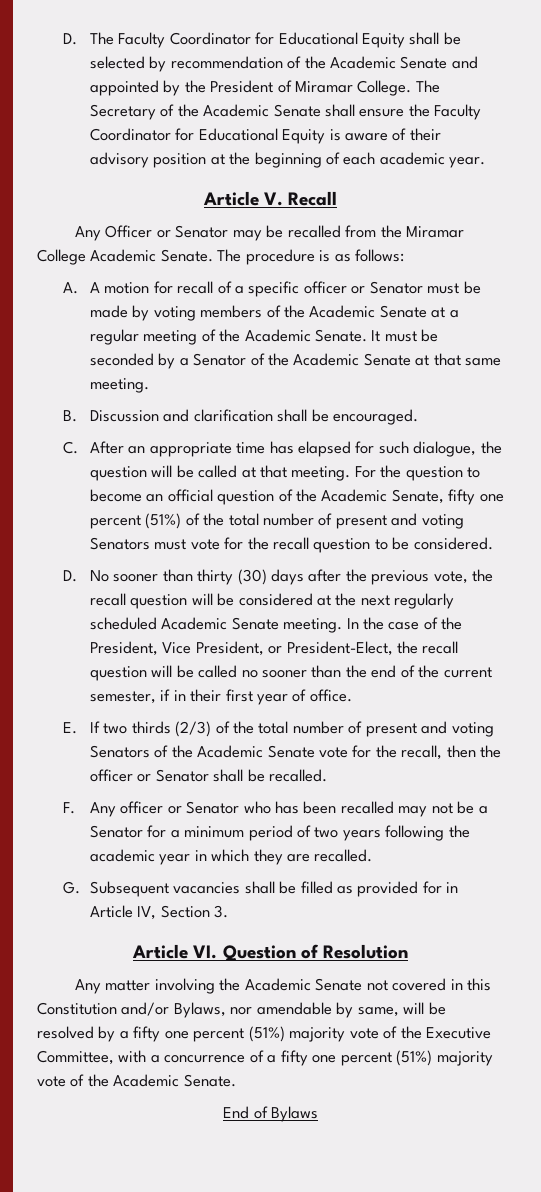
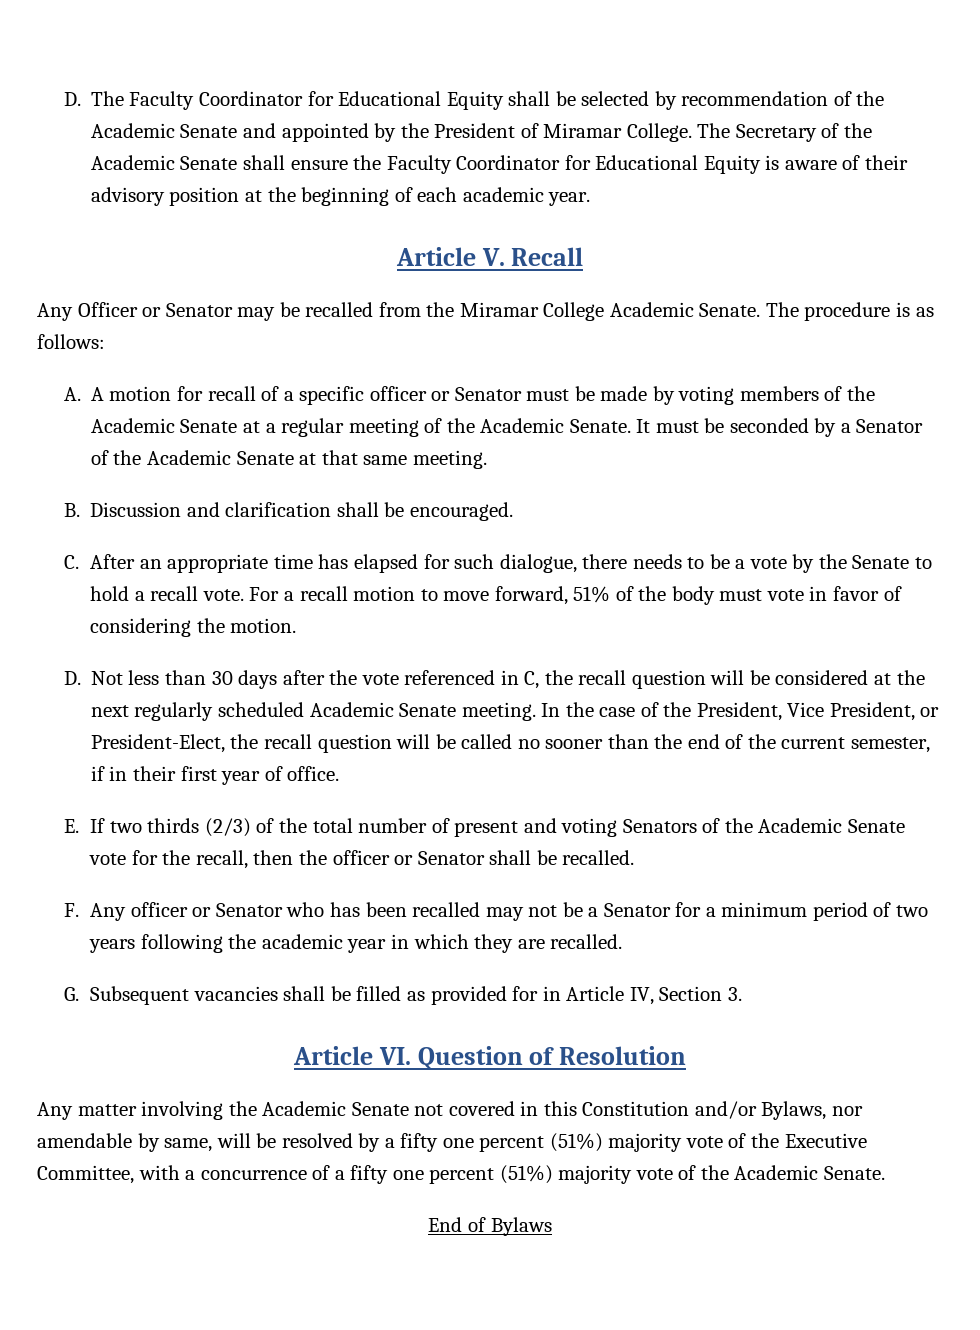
[480,441,502,454] [89,465,481,481] [89,489,504,505] [89,513,464,529] [89,537,493,553] [63,569,468,585] the question will be called at that meeting. For the question to become an official question of the Academic Senate, fifty one percent (51%) of the total number of present and voting Senators must vote for the recall question to be considered. // D. No sooner than thirty (30) days after the previous vote, -> [582,554,932,573] [90,586,902,605] [90,618,297,637] [63,670,540,689] there needs to be a vote by the Senate to hold a recall vote. For a recall motion to move forward, 51% of the body must vote in favor of considering the motion. // D. Not less than 30 days after the vote referenced in C,

